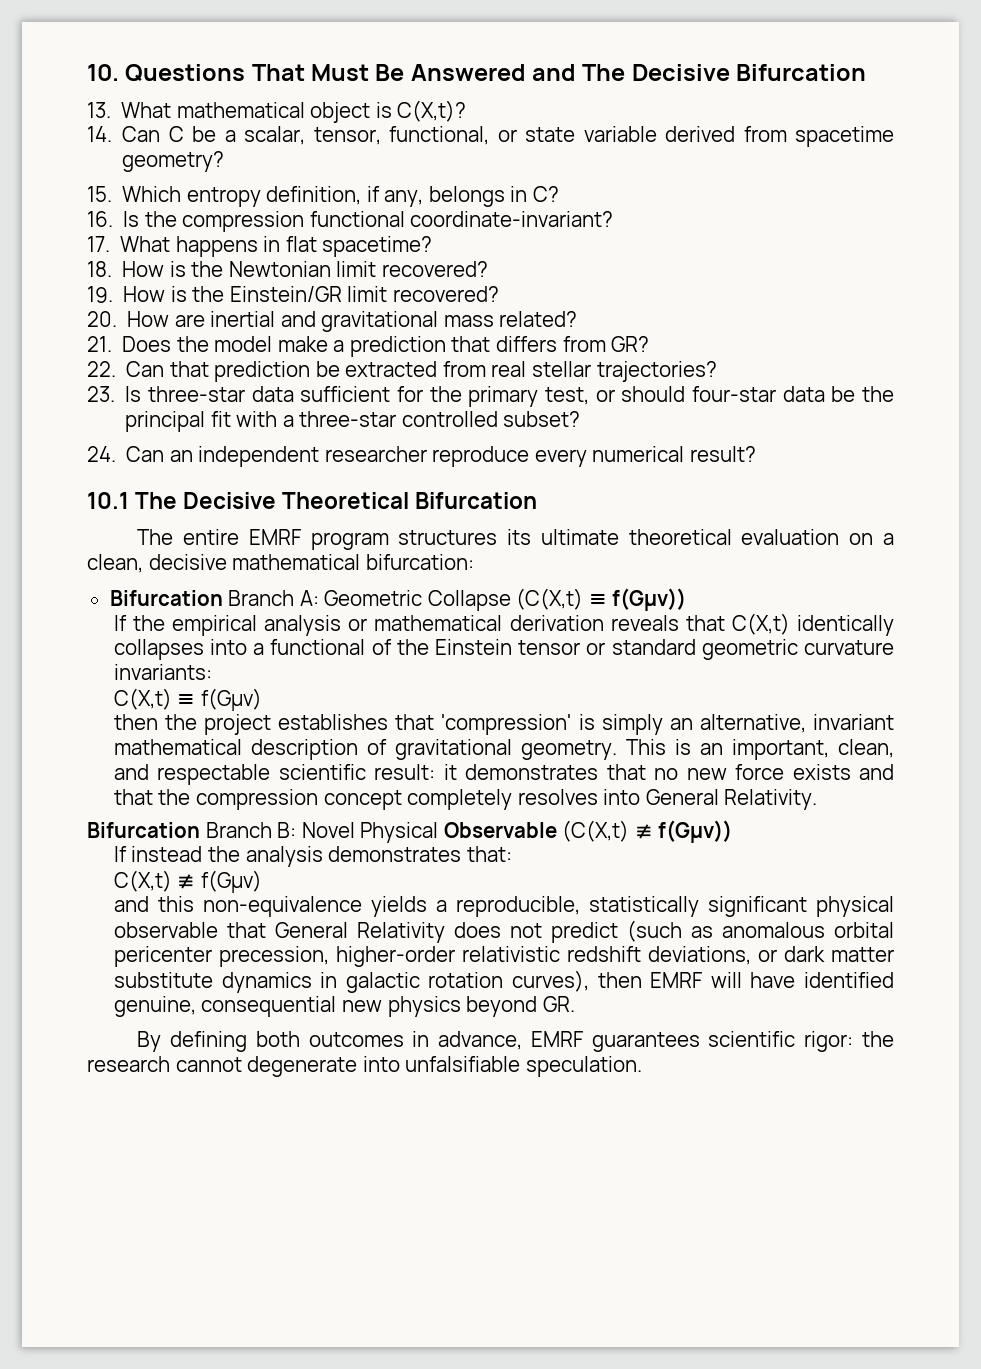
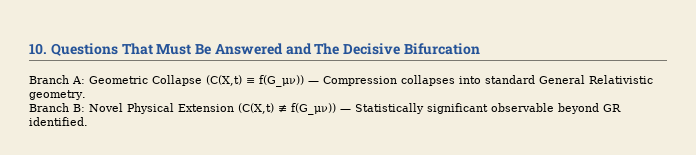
[87,100,467,123] [87,126,894,147] [122,151,225,172] [87,186,559,207] [87,211,614,232] [87,236,433,257] [87,261,488,277] [87,286,499,303] [87,311,578,332] [87,336,650,357] [87,361,717,382] [87,386,894,407] [125,411,581,432] [87,446,756,467] [87,492,538,509] [137,529,894,550] [87,554,474,573] [109,590,223,606] 13. What mathematical object is C(X,t)? // 14. Can C be a scalar, tensor, functional, or state variable derived from spacetime geometry? // 15. Which entropy definition, if any, belongs in C? // 16. Is the compression functional coordinate-invariant? // 17. What happens in flat spacetime? // 18. How is the Newtonian limit recovered? // 19. How is the Einstein/GR limit recovered? // 20. How are inertial and gravitational mass related? // 21. Does the model make a prediction that differs from GR? // 22. Can that prediction be extracted from real stellar trajectories? // 23. Is three-star data sufficient for the primary test, or should four-star data be the principal fit with a three-star controlled subset? // 24. Can an independent researcher reproduce every numerical result? // 10.1 The Decisive Theoretical Bifurcation // The entire EMRF program structures its ultimate theoretical evaluation on a clean, decisive mathematical bifurcation: // Bifurcation -> (481, 49) none
[612,588,687,611] [113,613,895,636] [113,639,895,660] [113,664,212,680] [113,688,262,711] [113,714,895,735] [113,739,894,760] [113,764,894,785] [113,789,818,810] [87,822,200,838] f(Gμν)) // If the empirical analysis or mathematical derivation reveals that C(X,t) identically collapses into a functional of the Einstein tensor or standard geometric curvature invariants: // C(X,t) ≡ f(Gμν) // then the project establishes that 'compression' is simply an alternative, invariant mathematical description of gravitational geometry. This is an important, clean, and respectable scientific result: it demonstrates that no new force exists and that the compression concept completely resolves into General Relativity. // Bifurcation -> [259,75,653,87] [29,90,86,100] f(G_μν)) — Compression collapses into standard General Relativistic geometry. //
[443,822,557,838] Observable -> [178,104,234,112] Extension
[658,820,733,843] [113,846,512,867] [113,870,262,893] [113,896,894,917] [113,920,895,943] [113,946,894,967] [113,970,895,993] [113,996,575,1017] [137,1031,894,1052] [87,1056,642,1077] f(Gμν)) // If instead the analysis demonstrates that: // C(X,t) ≢ f(Gμν) // and this non-equivalence yields a reproducible, statistically significant physical observable that General Relativity does not predict (such as anomalous orbital pericenter precession, higher-order relativistic redshift deviations, or dark matter substitute dynamics in galactic rotation curves), then EMRF will have identified genuine, consequential new physics beyond GR. // By defining both outcomes in advance, EMRF guarantees scientific rigor: the research cannot degenerate into unfalsifiable speculation. -> [291,103,621,115] [29,117,88,126] f(G_μν)) — Statistically significant observable beyond GR identified.

